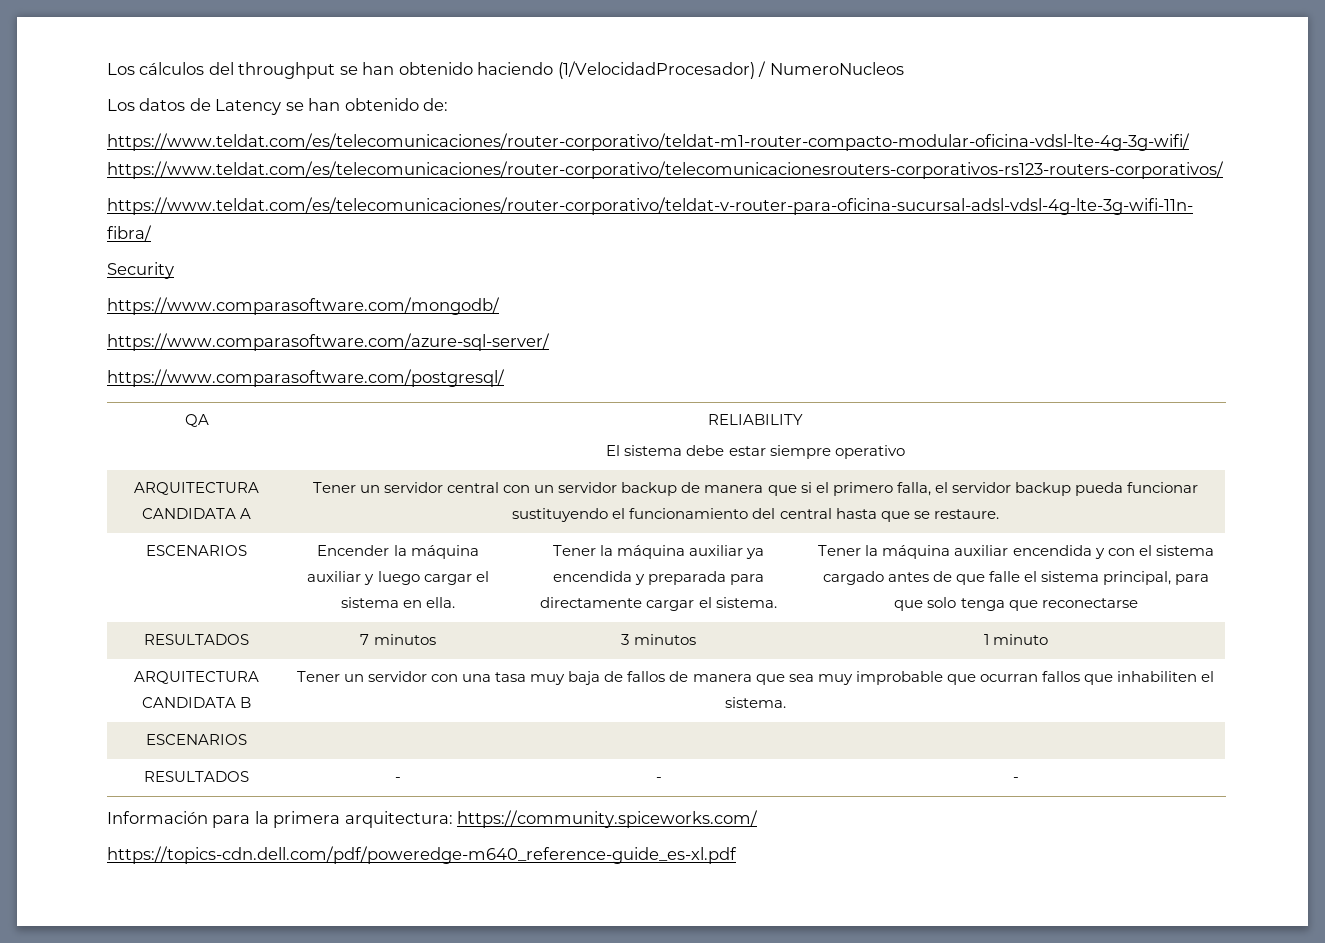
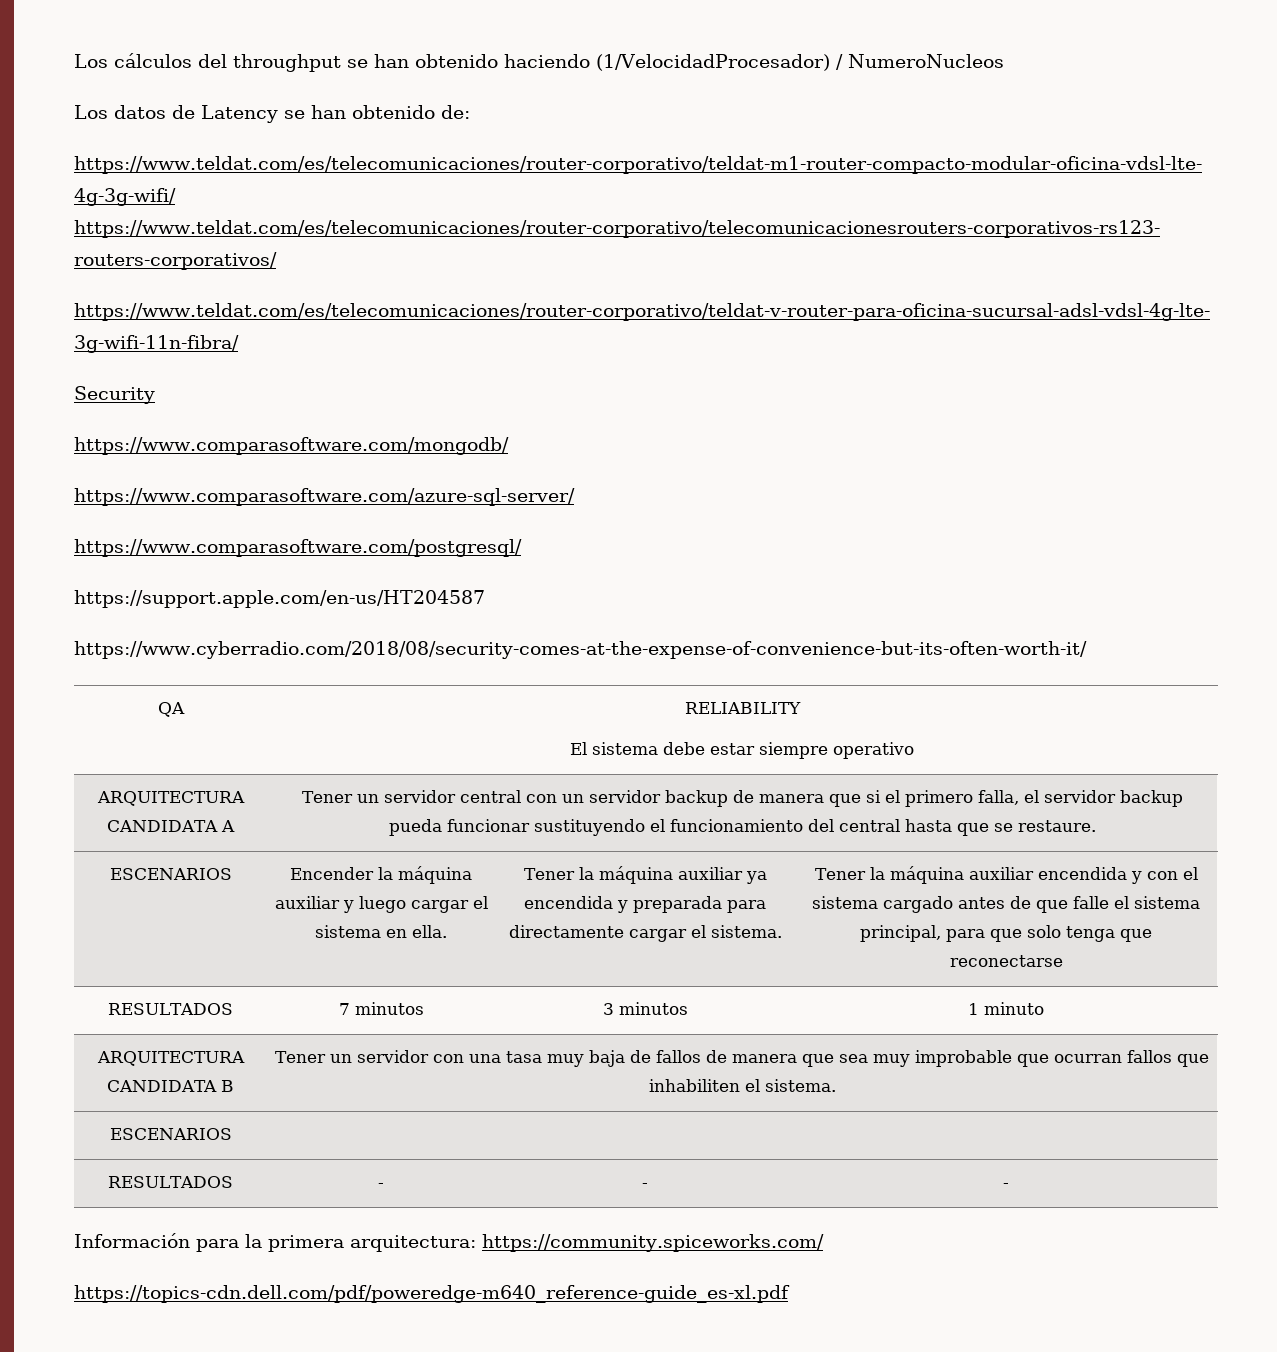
(505, 378) none -> [74,590,485,608] [74,641,1087,659] // https://support.apple.com/en-us/HT204587 // https://www.cyberradio.com/2018/08/security-comes-at-the-expense-of-convenience-but-its-often-worth-it/

